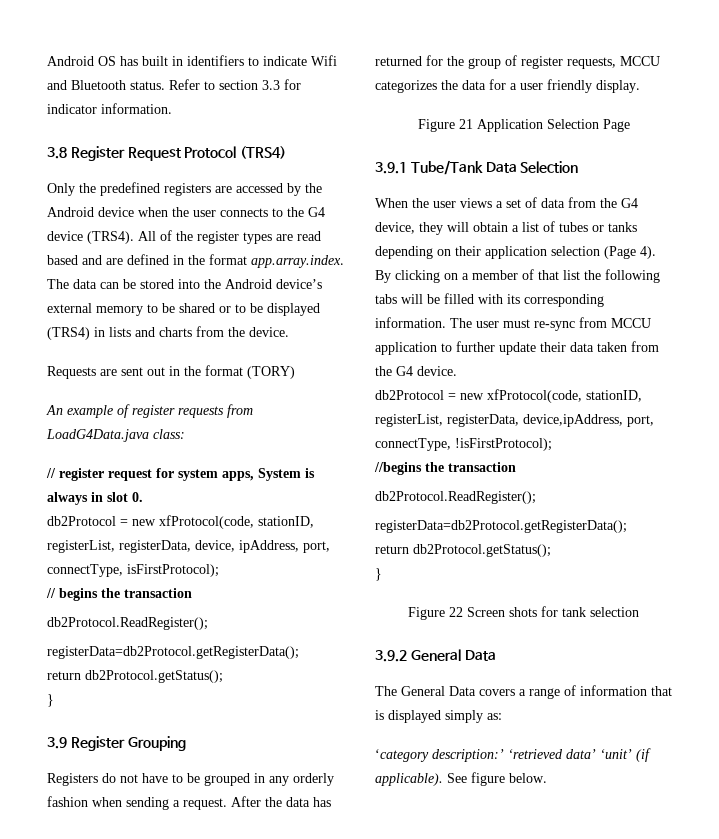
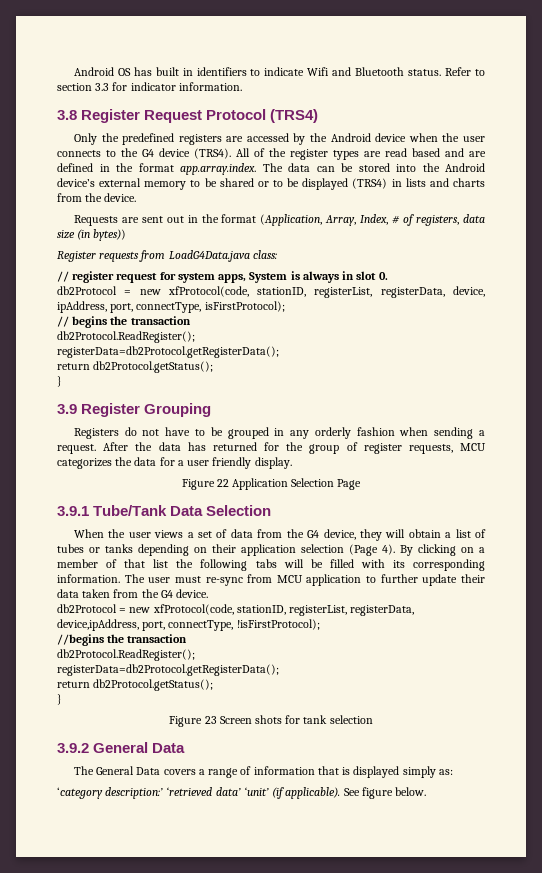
[247,366,295,379] [46,404,175,418] (TORY) // An example of register -> [260,214,485,226] [57,229,127,241] [57,251,96,262] (Application, Array, Index, # of registers, data size (in bytes)) // Register
[620,56,660,66] MCCU -> [460,443,487,451] MCU
[458,119,473,129] 21 -> [216,479,229,487] 22
[611,318,651,328] MCCU -> [276,575,303,583] MCU
[449,607,463,617] 22 -> [204,716,217,724] 23

